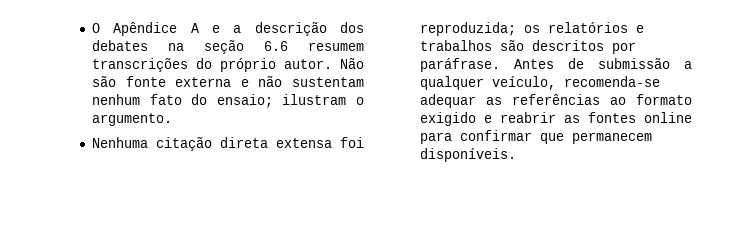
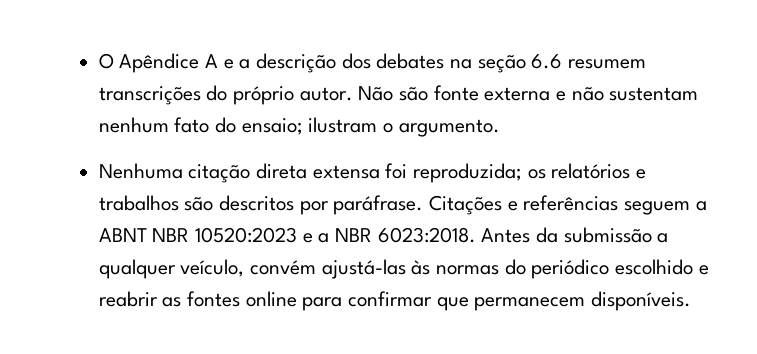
[513,58,692,69] [419,76,660,90] [419,94,692,108] [419,112,476,126] Antes de submissão a qualquer veículo, recomenda-se adequar as referências ao formato exigido -> [429,195,707,215] [98,227,669,243] [98,259,694,279] Citações e referências seguem a ABNT NBR 10520:2023 e a NBR 6023:2018. Antes da submissão a qualquer veículo, convém ajustá-las às normas do periódico escolhido

